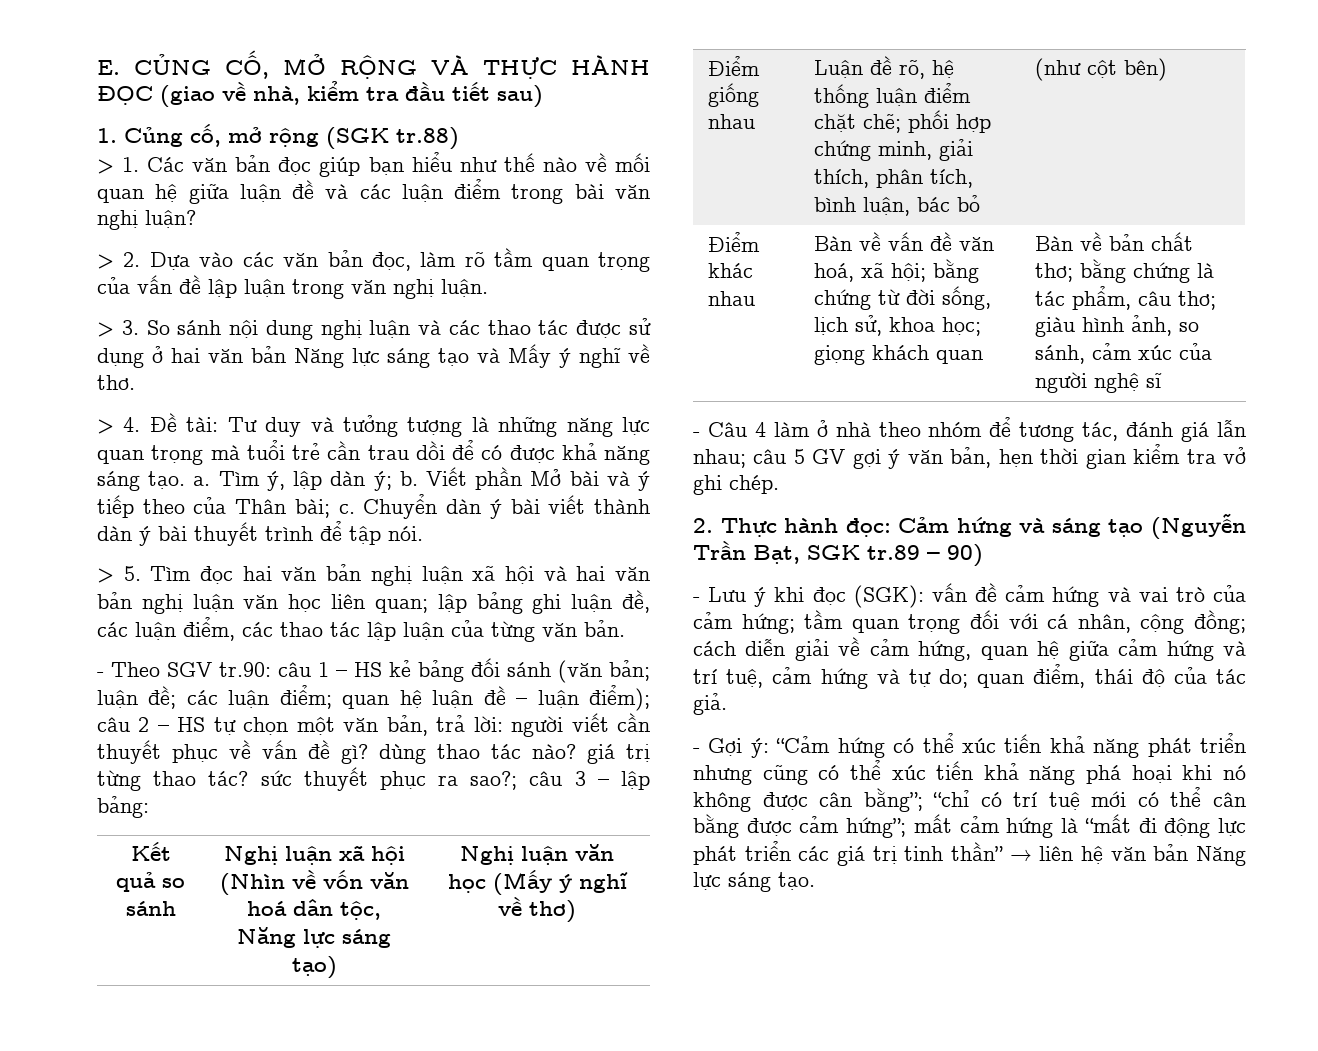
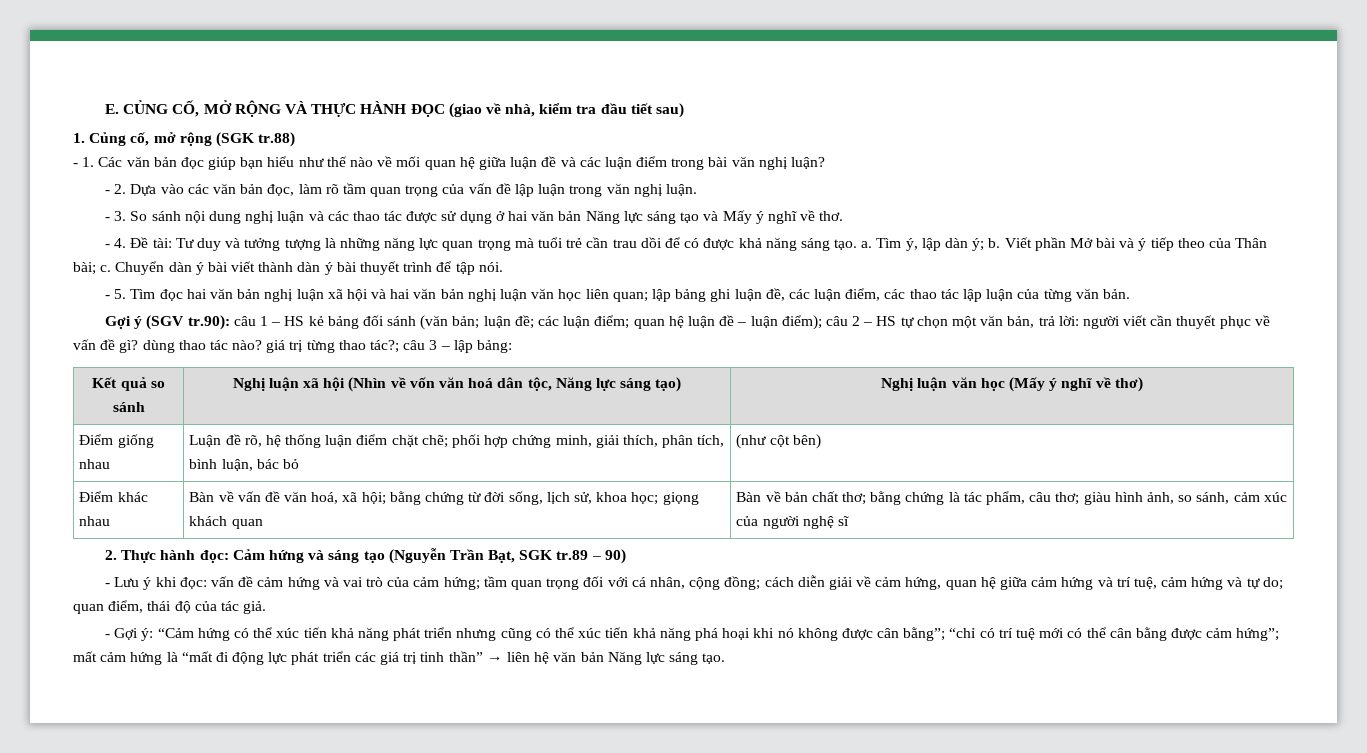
[97,159,114,174] > -> [73,163,78,167] -
[97,254,114,269] > -> [105,190,111,194] -
[97,322,114,337] > -> [105,217,111,221] -
[97,419,114,434] > -> [105,244,111,248] -
[97,568,114,583] > -> [105,295,111,299] -
[97,662,271,677] - Theo SGV tr.90: -> [105,315,230,330] Gợi ý (SGV tr.90):
[208,767,518,791] tác? sức thuyết phục ra sao?; -> [370,340,400,353] tác?;
[693,417,1246,442] [693,444,1246,469] [693,475,779,495] // - Câu 4 làm ở nhà theo nhóm để tương tác, đánh giá lẫn nhau; câu 5 GV gợi ý văn bản, hẹn thời gian kiểm tra vở ghi chép. -> (849, 521) none
[812,585,924,608] đọc (SGK): -> [179,577,207,589] đọc:

